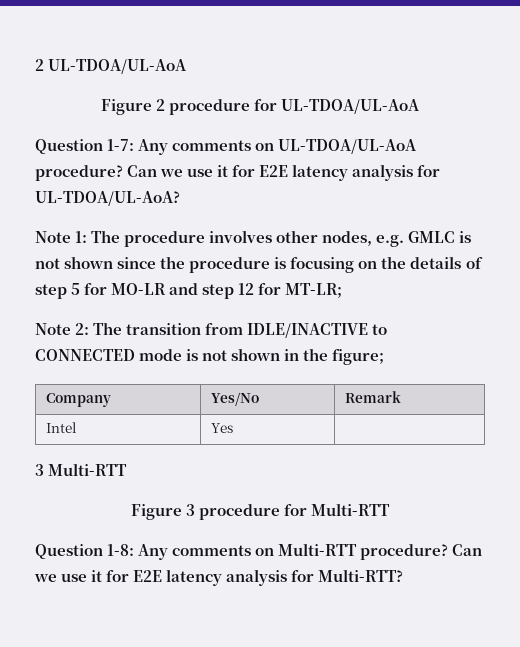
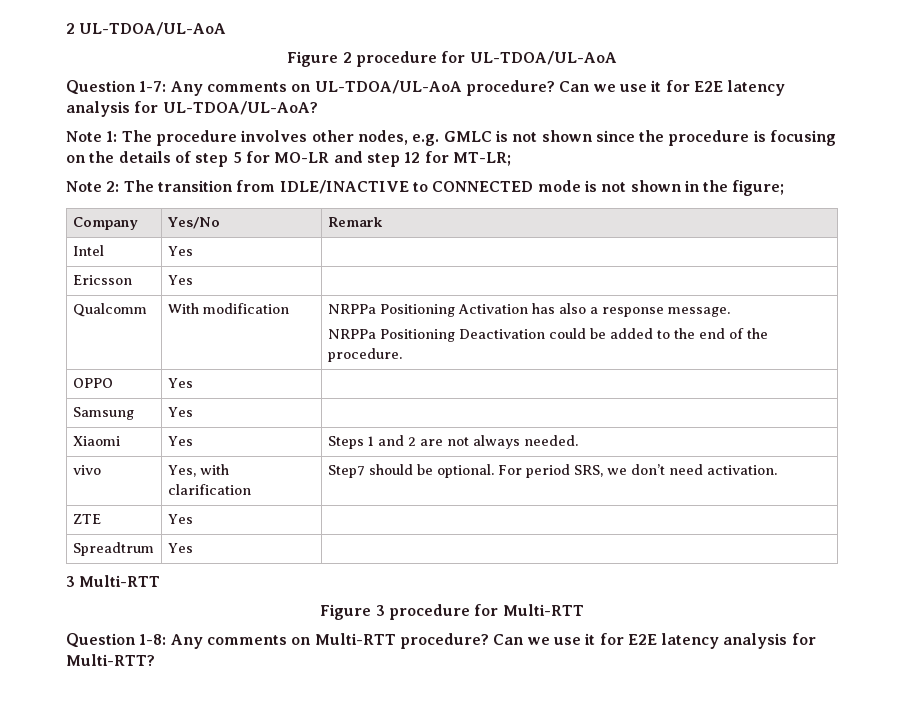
(234, 428) none -> [72,275,132,285] [167,275,193,285] [72,303,147,317] [167,303,289,314] [327,303,730,317] [327,328,768,342] [327,348,402,362] [72,378,113,388] [167,378,193,388] [72,407,134,420] [167,407,193,417] [72,436,120,446] [167,436,193,446] [327,435,578,449] [72,465,101,475] [167,464,229,477] [167,484,251,495] [327,464,777,478] [72,514,101,524] [167,514,193,524] [72,542,154,556] [167,543,193,553] // Ericsson | Yes | // Qualcomm | With modification | NRPPa Positioning Activation has also a response message. // NRPPa Positioning Deactivation could be added to the end of the procedure. // OPPO | Yes | // Samsung | Yes | // Xiaomi | Yes | Steps 1 and 2 are not always needed. // vivo | Yes, with clarification | Step7 should be optional. For period SRS, we don’t need activation. // ZTE | Yes | // Spreadtrum | Yes |

